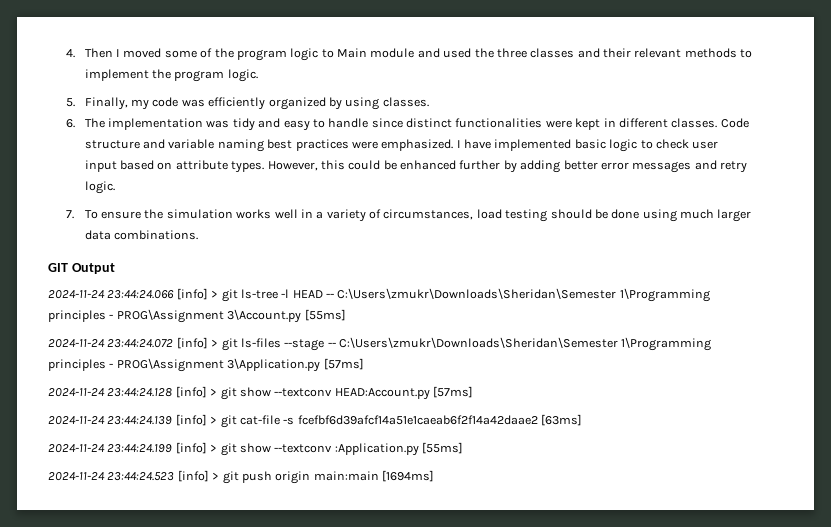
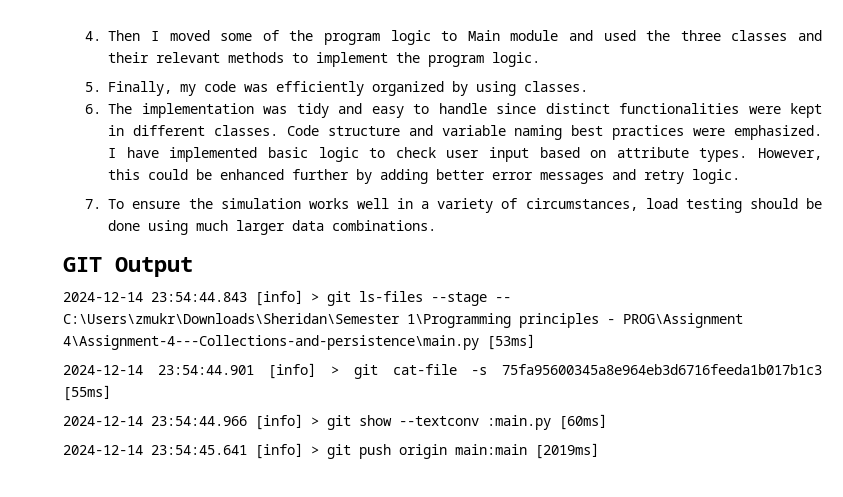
[48,288,710,302] [48,309,346,323] [48,339,174,348] 2024-11-24 23:44:24.066 [info] > git ls-tree -l HEAD -- C:\Users\zmukr\Downloads\Sheridan\Semester 1\Programming principles - PROG\Assignment 3\Account.py [55ms] // 2024-11-24 23:44:24.072 -> [63,292,247,302] 2024-12-14 23:54:44.843
[227,358,364,372] [48,386,473,400] [48,414,582,428] [48,442,463,456] [48,472,175,481] 3\Application.py [57ms] // 2024-11-24 23:44:24.128 [info] > git show --textconv HEAD:Account.py [57ms] // 2024-11-24 23:44:24.139 [info] > git cat-file -s fcefbf6d39afcf14a51e1caeab6f2f14a42daae2 [63ms] // 2024-11-24 23:44:24.199 [info] > git show --textconv :Application.py [55ms] // 2024-11-24 23:44:24.523 -> [63,334,535,350] [63,363,822,379] [63,385,111,401] [63,414,607,430] [63,445,247,455] 4\Assignment-4---Collections-and-persistence\main.py [53ms] // 2024-12-14 23:54:44.901 [info] > git cat-file -s 75fa95600345a8e964eb3d6716feeda1b017b1c3 [55ms] // 2024-12-14 23:54:44.966 [info] > git show --textconv :main.py [60ms] // 2024-12-14 23:54:45.641
[382,470,434,482] [1694ms] -> [535,443,599,459] [2019ms]

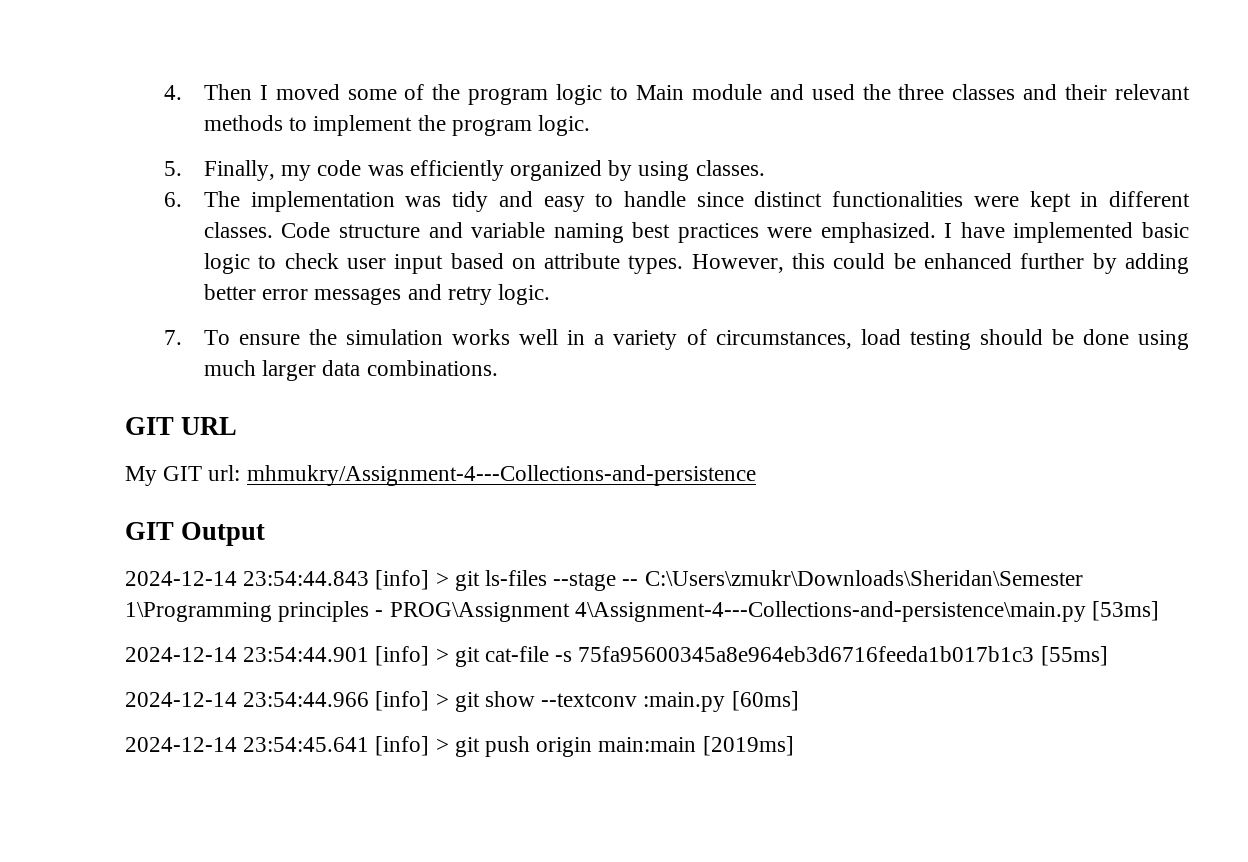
(437, 225) none -> [125,417,238,435] [125,465,756,486] // GIT URL // My GIT url: mhmukry/Assignment-4---Collections-and-persistence

